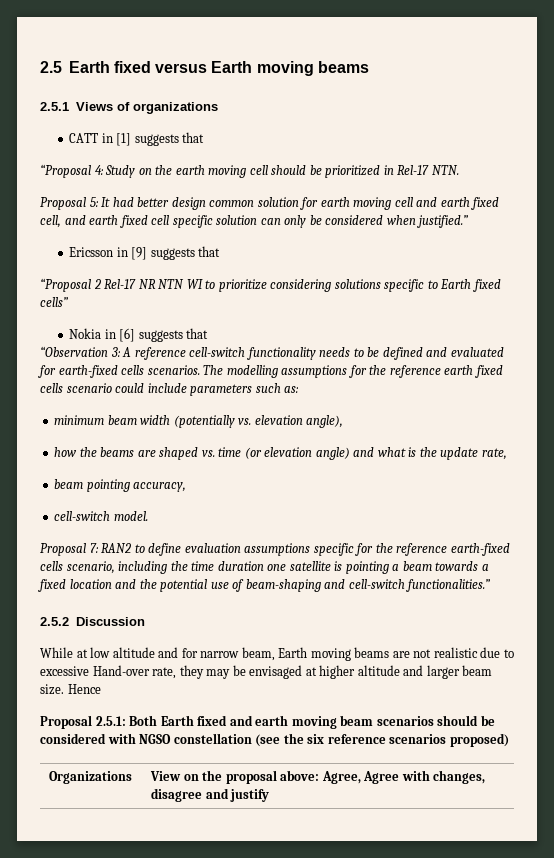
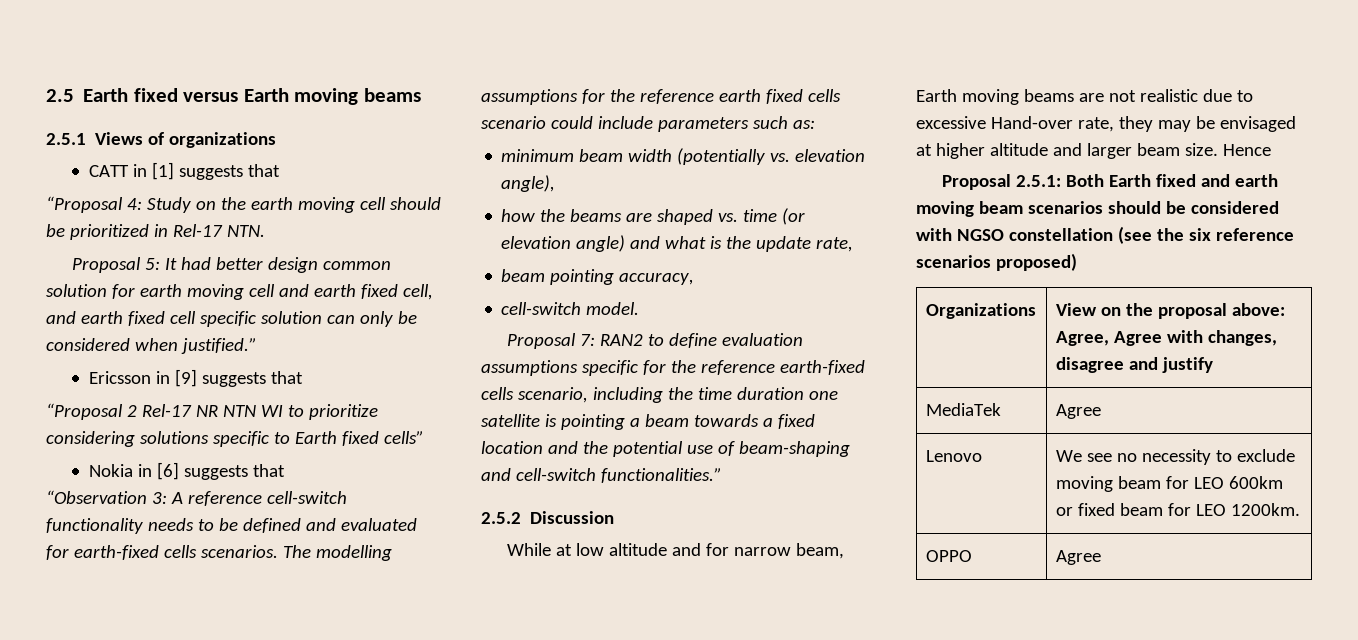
(270, 795) none -> [925,403,1001,416] [1055,404,1101,419] [925,450,982,462] [1055,449,1295,465] [1055,476,1283,492] [1055,503,1300,516] [925,550,972,562] [1055,550,1101,565] // MediaTek | Agree // Lenovo | We see no necessity to exclude moving beam for LEO 600km or fixed beam for LEO 1200km. // OPPO | Agree

